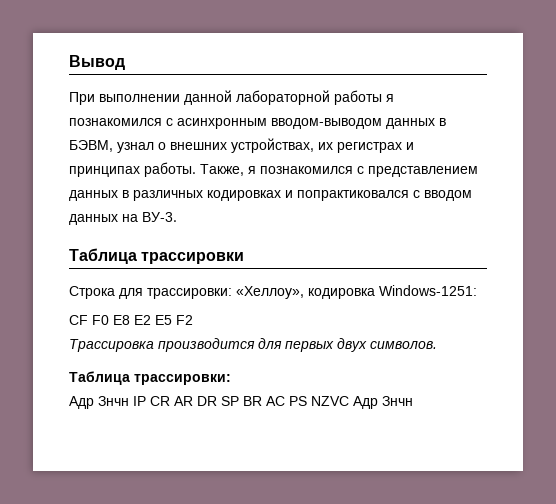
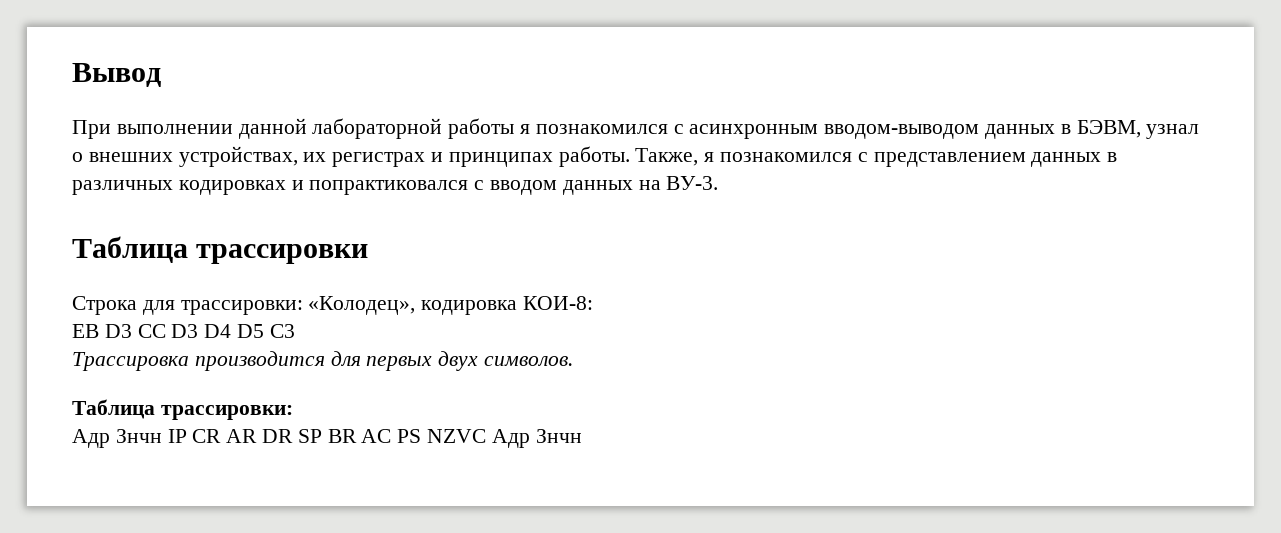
[236,285,477,299] [69,315,193,325] «Хеллоу», кодировка Windows-1251: // CF F0 E8 E2 E5 F2 -> [308,296,594,315] [72,324,295,338] «Колодец», кодировка КОИ-8: // EB D3 CC D3 D4 D5 C3

